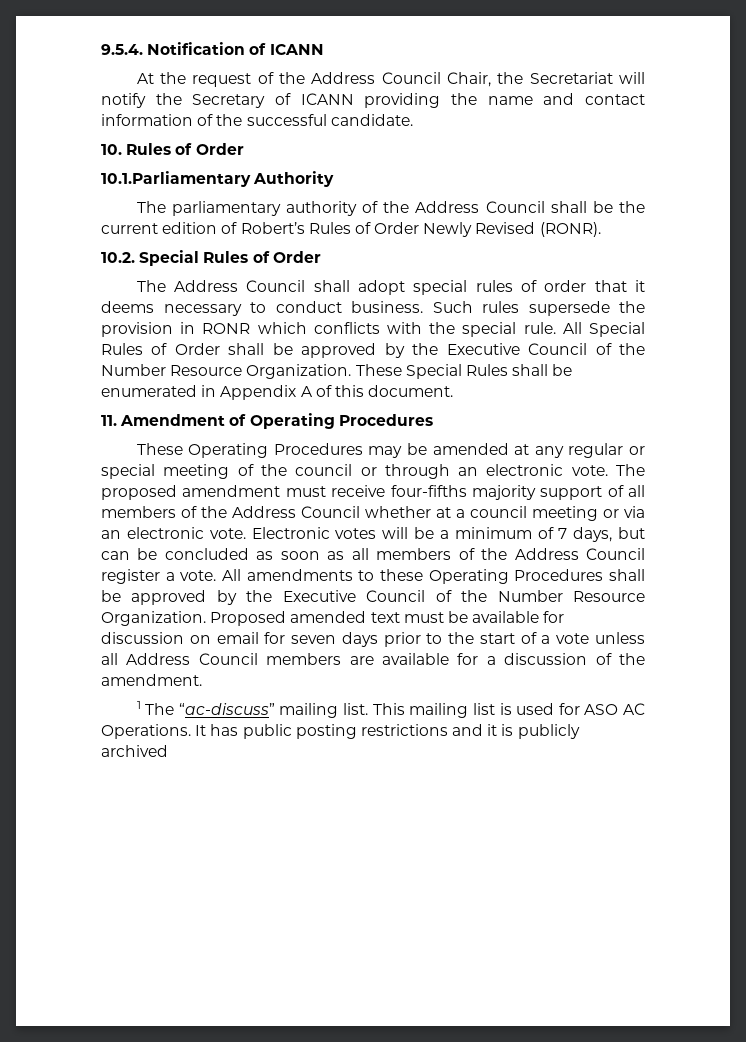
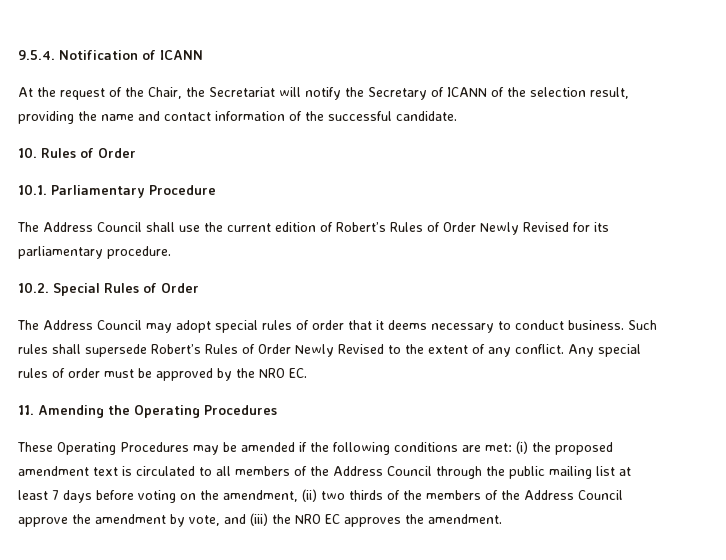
[311,72,441,84] Address Council -> (144, 92) none
(354, 99) none -> [491,87,629,99] of the selection result,
[101,171,335,187] [136,201,613,216] 10.1.Parliamentary Authority // The parliamentary authority of the Address Council shall be -> [18,184,216,198] [17,222,200,232] 10.1. Parliamentary Procedure // The Address Council shall use
[539,222,601,237] (RONR). -> [573,222,609,232] [18,246,171,259] for its parliamentary procedure.
[313,280,350,292] shall -> [146,323,172,333] may
[528,301,645,316] [101,322,645,337] [101,343,645,358] [101,364,573,379] [101,385,454,400] supersede the provision in RONR which conflicts with the special rule. All Special Rules of Order shall be approved by the Executive Council of the Number Resource Organization. These Special Rules shall be enumerated in Appendix A of this document. -> [52,344,641,357] [18,368,307,381] shall supersede Robert’s Rules of Order Newly Revised to the extent of any conflict. Any special rules of order must be approved by the NRO EC.
[120,414,247,426] Amendment of -> [38,405,130,418] Amending the
[514,443,645,458] [101,464,646,479] [101,485,645,500] [101,506,645,521] [101,527,645,542] [101,548,645,560] [101,569,646,584] [101,590,645,605] [101,611,565,626] [101,632,645,647] [101,653,645,665] [101,674,202,686] [136,701,646,718] [101,724,580,739] [101,745,168,757] at any regular or special meeting of the council or through an electronic vote. The proposed amendment must receive four-fifths majority support of all members of the Address Council whether at a council meeting or via an electronic vote. Electronic votes will be a minimum of 7 days, but can be concluded as soon as all members of the Address Council register a vote. All amendments to these Operating Procedures shall be approved by the Executive Council of the Number Resource Organization. Proposed amended text must be available for discussion on email for seven days prior to the start of a vote unless all Address Council members are available for a discussion of the amendment. // 1 The “ac-discuss” mailing list. This mailing list is used for ASO AC Operations. It has public posting restrictions and it is publicly archived -> [299,441,613,455] [18,466,631,479] [18,489,623,503] [18,513,502,527] if the following conditions are met: (i) the proposed amendment text is circulated to all members of the Address Council through the public mailing list at least 7 days before voting on the amendment, (ii) two thirds of the members of the Address Council approve the amendment by vote, and (iii) the NRO EC approves the amendment.

